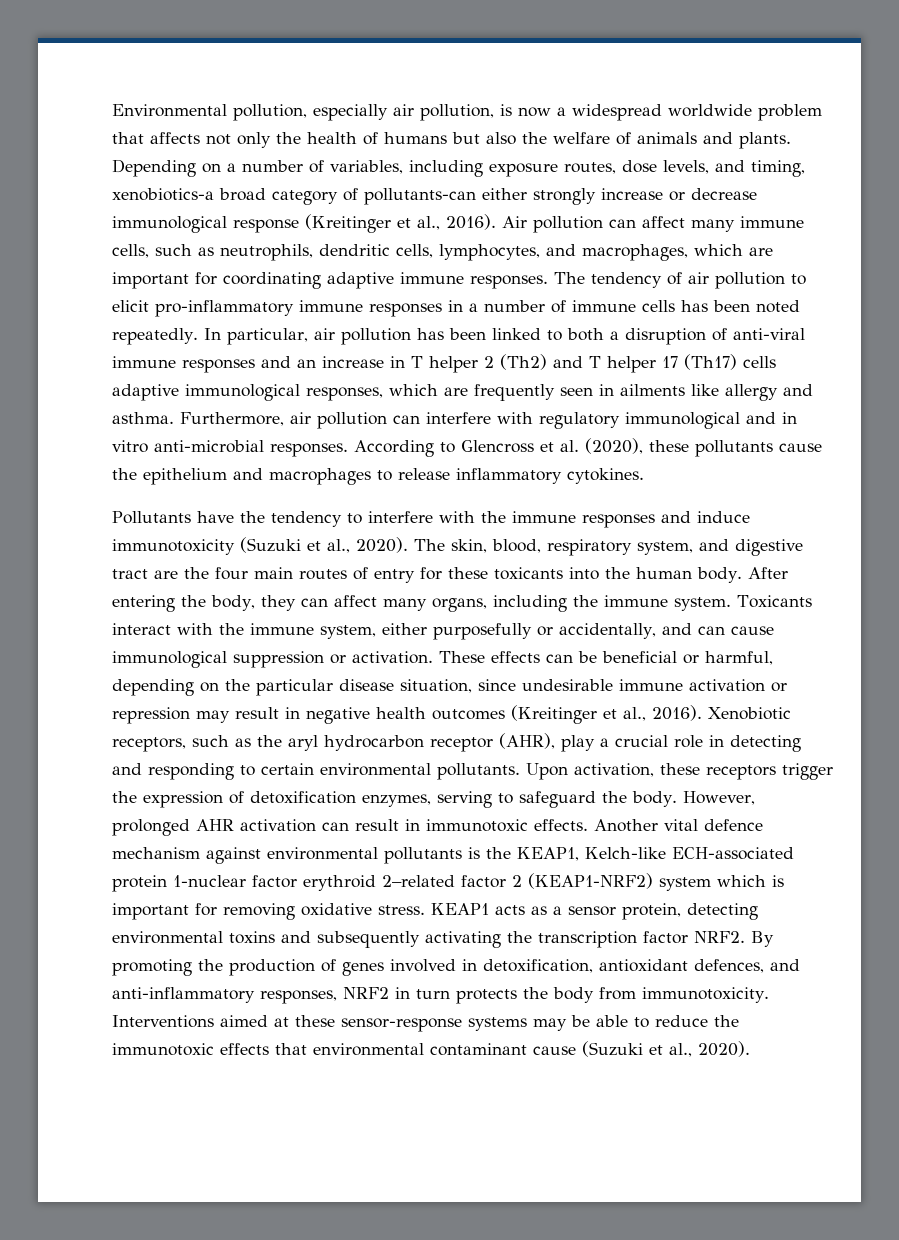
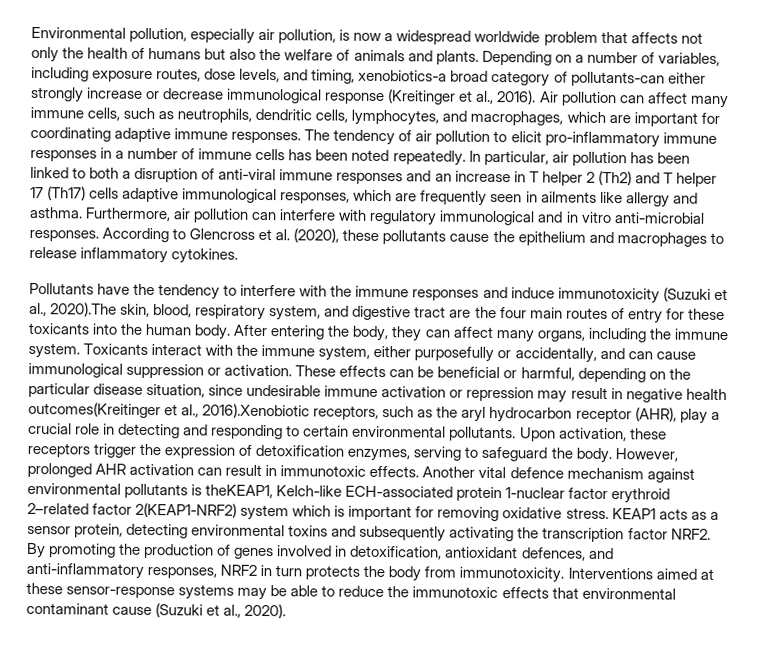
[356,537,445,553] 2020). The -> [50,302,118,317] 2020).The
[432,705,791,724] outcomes (Kreitinger et al., 2016). Xenobiotic -> [28,401,311,419] outcomes(Kreitinger et al., 2016).Xenobiotic
[486,847,579,861] the KEAP1, -> [205,484,274,499] theKEAP1,
[512,873,653,889] 2 (KEAP1-NRF2) -> [135,502,238,518] 2(KEAP1-NRF2)

